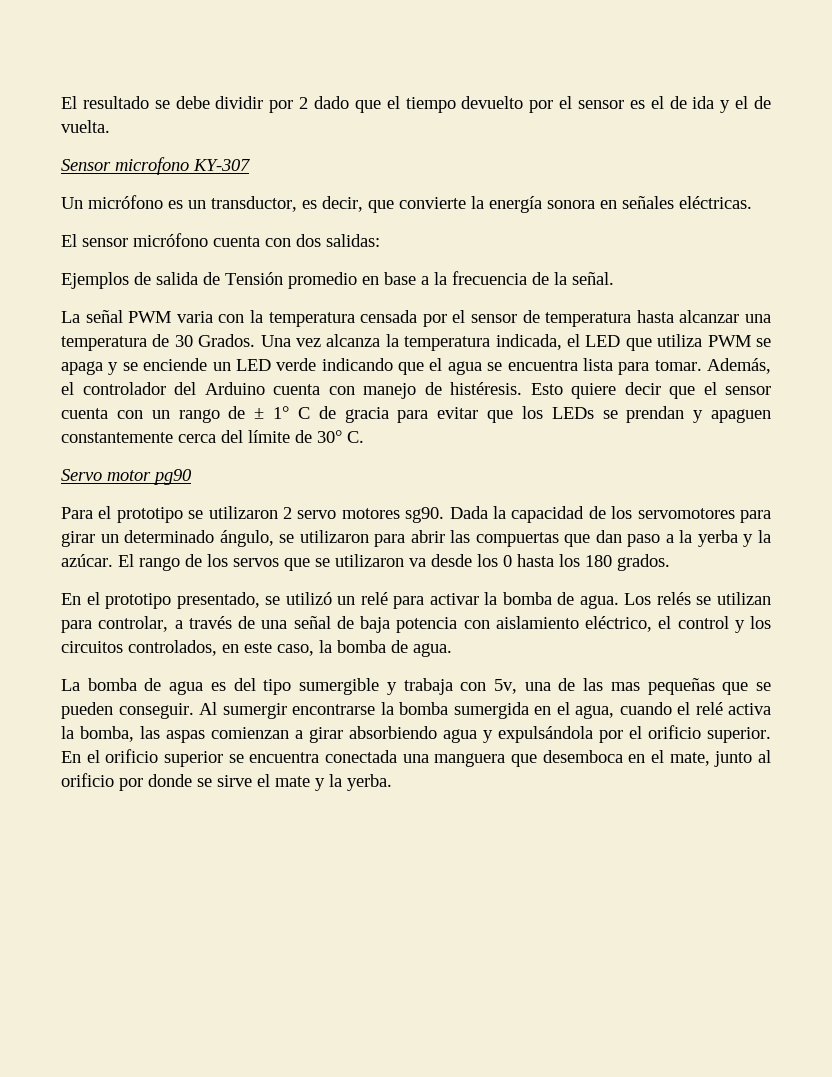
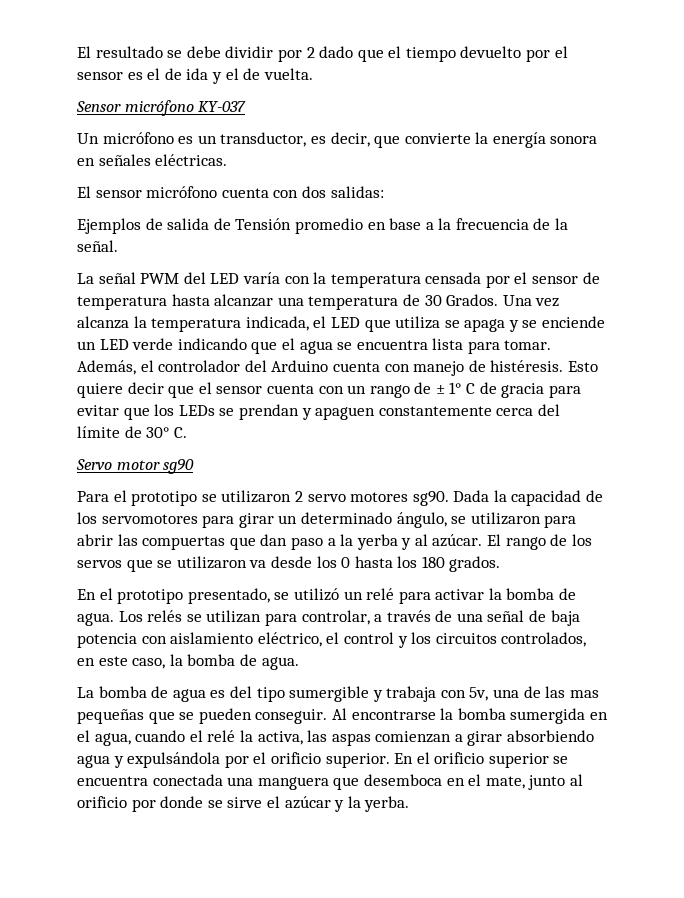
[115,157,250,175] microfono KY-307 -> [124,100,247,116] micrófono KY-037
[176,311,213,323] varia -> [183,272,280,284] del LED varía
[707,335,751,347] PWM -> (441, 322) none
[153,469,192,485] pg90 -> [163,459,195,474] sg90
[757,530,771,543] la -> [414,534,428,546] al
[222,703,287,719] sumergir -> (347, 714) none
[728,703,771,715] [61,726,134,742] activa la bomba, -> [239,730,303,745] la activa,
[275,776,310,787] mate -> [284,796,331,809] azúcar

